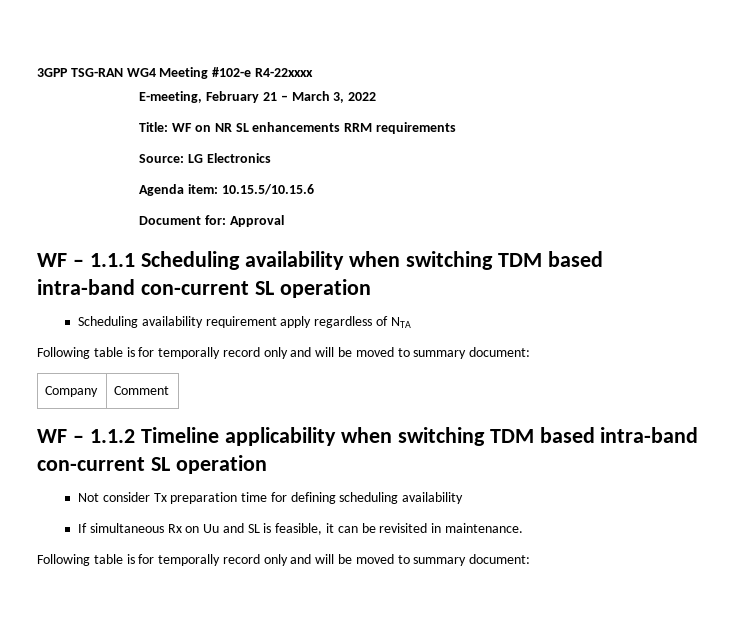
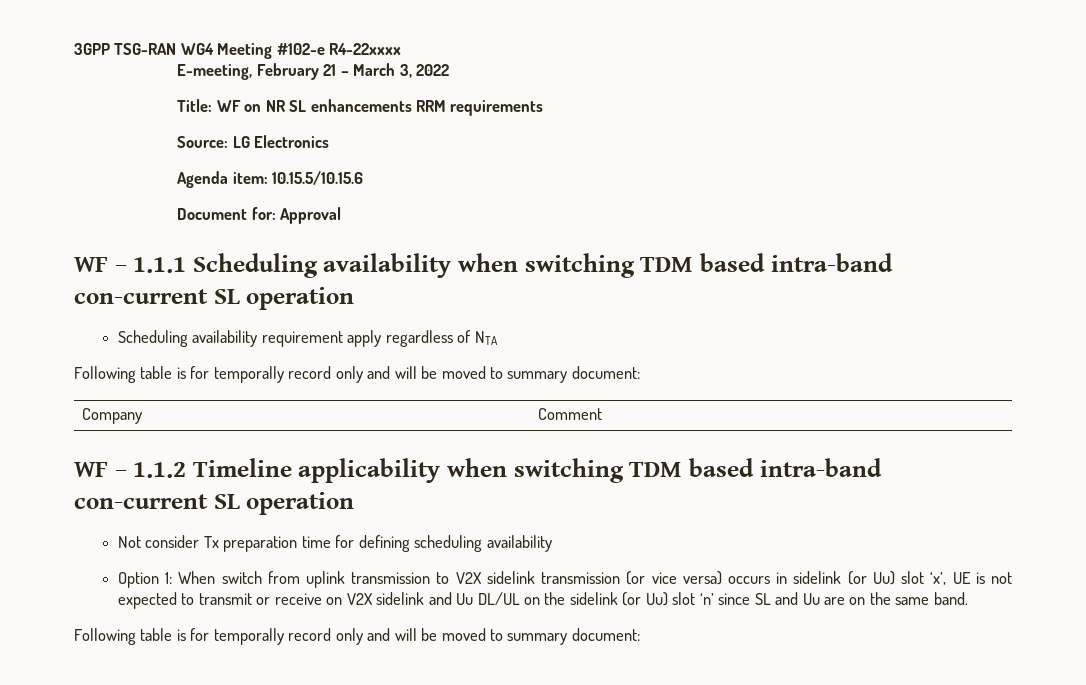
[78,523,523,535] If simultaneous Rx on Uu and SL is feasible, it can be revisited in maintenance. -> [117,571,1013,588] [117,592,968,609] Option 1: When switch from uplink transmission to V2X sidelink transmission (or vice versa) occurs in sidelink (or Uu) slot ‘x’, UE is not expected to transmit or receive on V2X sidelink and Uu DL/UL on the sidelink (or Uu) slot ‘n’ since SL and Uu are on the same band.

